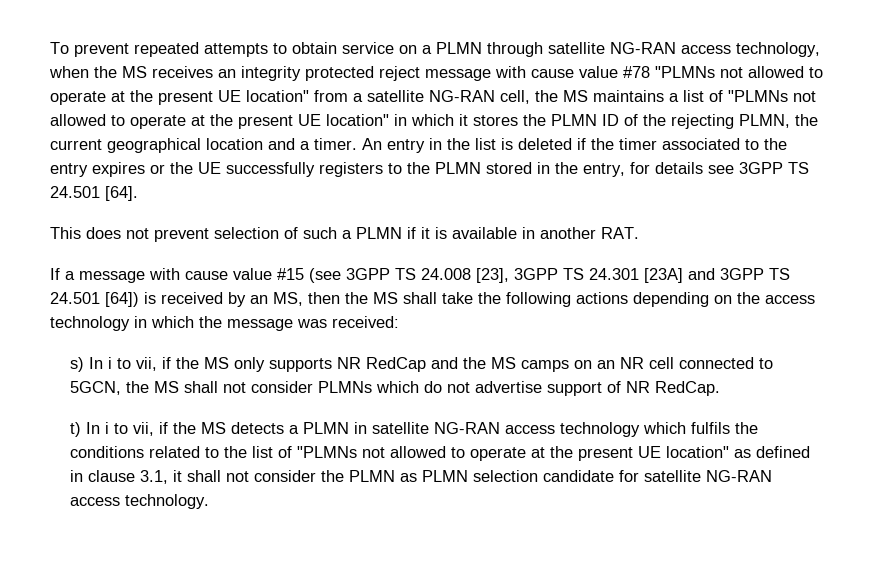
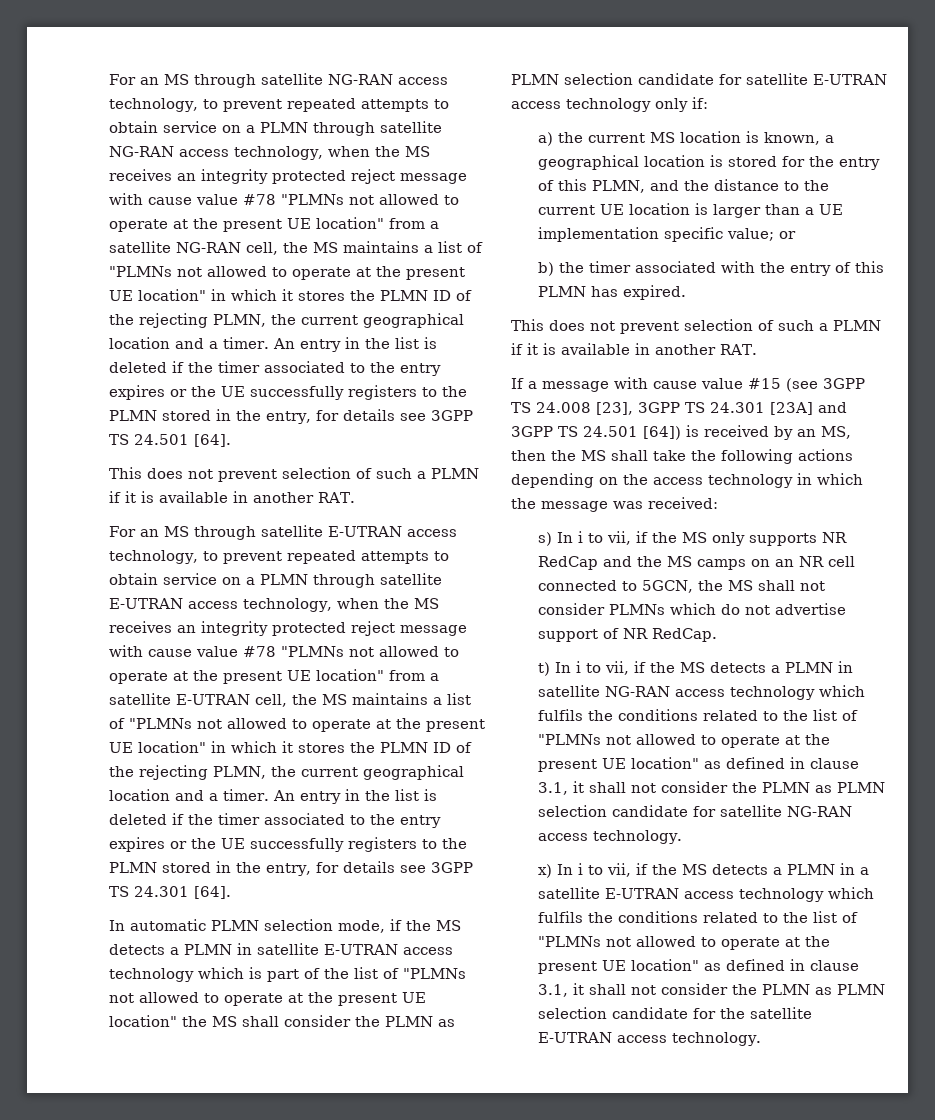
[50,42,69,54] To -> [109,73,448,88] [109,98,218,112] For an MS through satellite NG-RAN access technology, to
(639, 233) none -> [109,525,457,540] [109,550,449,564] [109,573,442,588] [109,598,439,612] [109,621,467,636] [109,645,459,657] [109,669,439,684] [109,693,471,707] [109,718,485,732] [109,741,472,753] [109,765,464,780] [109,789,437,804] [109,813,441,828] [109,837,467,852] [109,861,473,876] [109,886,231,899] [109,919,461,933] [109,943,453,955] [109,967,466,982] [109,992,426,1006] [109,1015,455,1027] [511,73,887,85] [511,97,708,112] [537,131,834,146] [537,155,880,170] [537,179,829,193] [537,203,843,218] [537,227,796,242] [537,261,884,276] [537,285,686,300] [511,319,881,334] [511,343,757,355] // For an MS through satellite E-UTRAN access technology, to prevent repeated attempts to obtain service on a PLMN through satellite E-UTRAN access technology, when the MS receives an integrity protected reject message with cause value #78 "PLMNs not allowed to operate at the present UE location" from a satellite E-UTRAN cell, the MS maintains a list of "PLMNs not allowed to operate at the present UE location" in which it stores the PLMN ID of the rejecting PLMN, the current geographical location and a timer. An entry in the list is deleted if the timer associated to the entry expires or the UE successfully registers to the PLMN stored in the entry, for details see 3GPP TS 24.301 [64]. // In automatic PLMN selection mode, if the MS detects a PLMN in satellite E-UTRAN access technology which is part of the list of "PLMNs not allowed to operate at the present UE location" the MS shall consider the PLMN as PLMN selection candidate for satellite E-UTRAN access technology only if: // a) the current MS location is known, a geographical location is stored for the entry of this PLMN, and the distance to the current UE location is larger than a UE implementation specific value; or // b) the timer associated with the entry of this PLMN has expired. // This does not prevent selection of such a PLMN if it is available in another RAT.
(210, 501) none -> [537,863,869,878] [537,887,874,902] [537,911,858,923] [537,936,830,950] [537,959,859,974] [537,983,885,997] [537,1007,812,1019] [537,1032,761,1046] // x) In i to vii, if the MS detects a PLMN in a satellite E-UTRAN access technology which fulfils the conditions related to the list of "PLMNs not allowed to operate at the present UE location" as defined in clause 3.1, it shall not consider the PLMN as PLMN selection candidate for the satellite E-UTRAN access technology.

